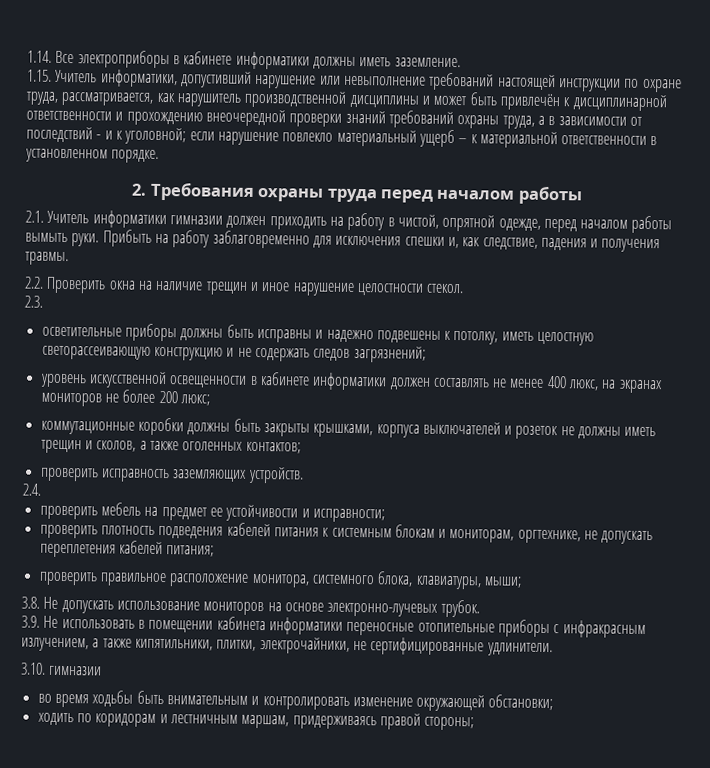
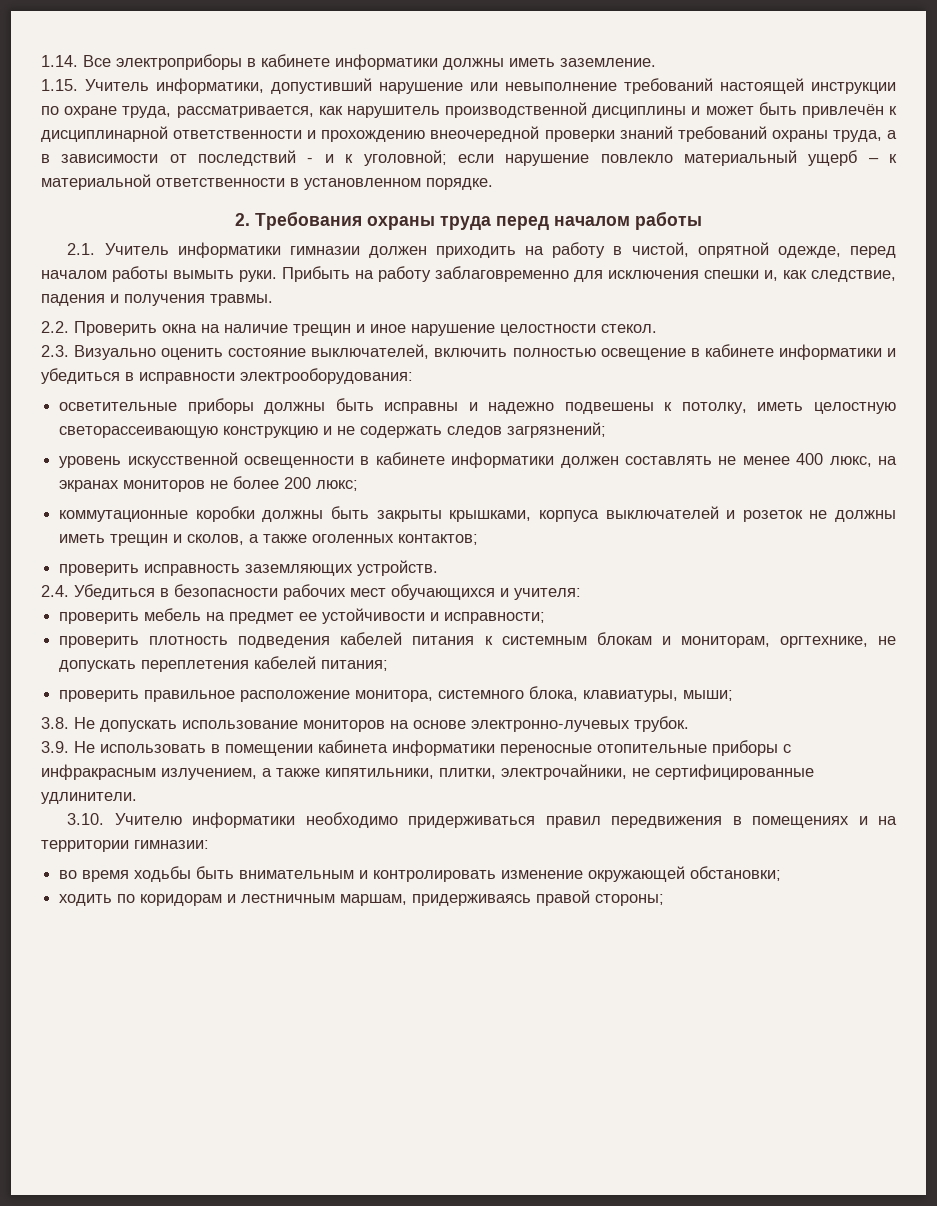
(43, 301) none -> [74,344,897,360] [41,368,413,384] Визуально оценить состояние выключателей, включить полностью освещение в кабинете информатики и убедиться в исправности электрооборудования:
(41, 489) none -> [74,584,581,600] Убедиться в безопасности рабочих мест обучающихся и учителя:
[48,665,103,676] гимназии -> [114,812,897,828] [41,840,209,852] Учителю информатики необходимо придерживаться правил передвижения в помещениях и на территории гимназии:

